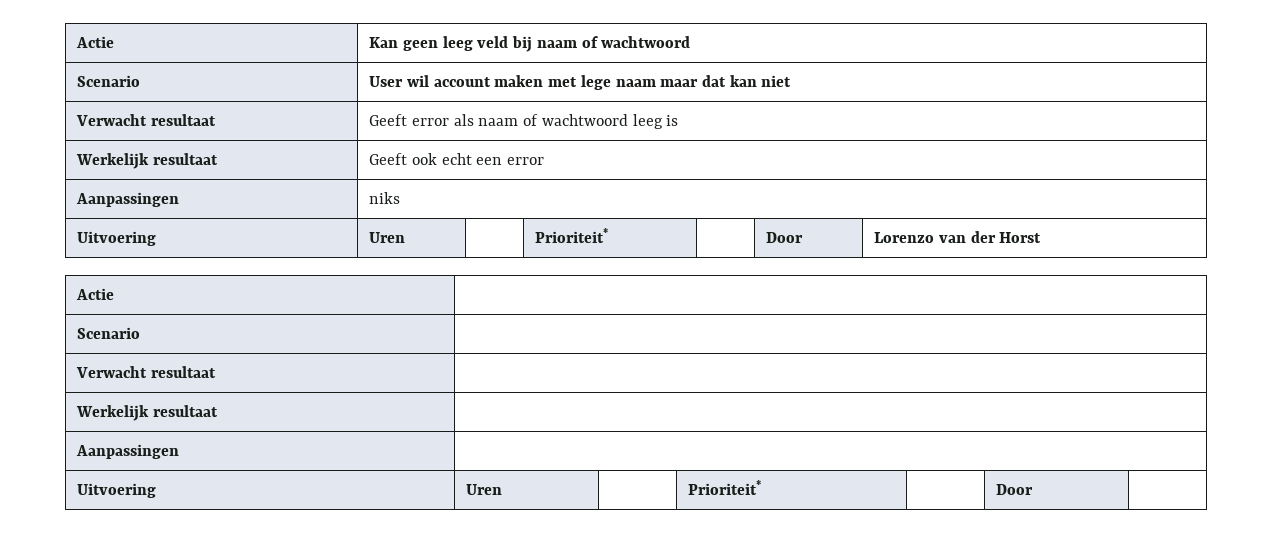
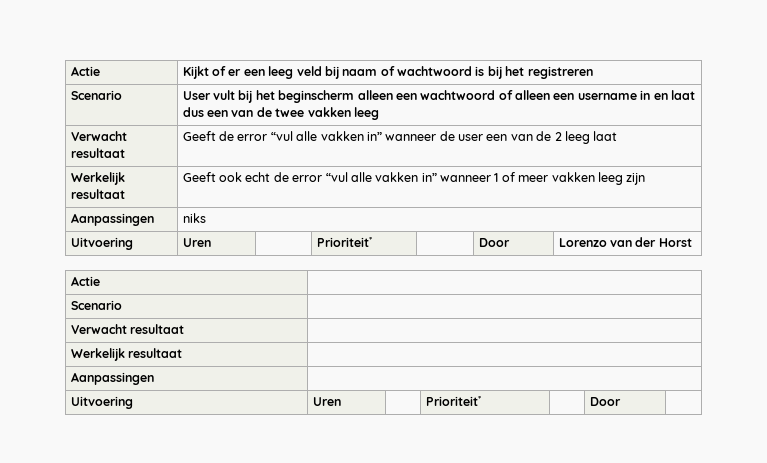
[76,36,115,48] [369,37,438,51] Actie | Kan geen -> [70,66,100,76] [182,66,265,79] Actie | Kijkt of er een
[77,75,141,87] [369,75,792,90] [76,114,216,126] [369,114,679,129] // Scenario | User wil account maken met lege naam maar dat kan niet // Verwacht resultaat | Geeft error als naam of wachtwoord leeg is -> [475,66,593,79] [70,90,122,100] [182,90,695,103] [182,107,379,120] [70,131,127,141] [70,148,125,158] [182,131,618,144] is bij het registreren // Scenario | User vult bij het beginscherm alleen een wachtwoord of alleen een username in en laat dus een van de twee vakken leeg // Verwacht resultaat | Geeft de error “vul alle vakken in” wanneer de user een van de 2 leeg laat
[476,157,545,165] een error -> [273,172,646,185] de error “vul alle vakken in” wanneer 1 of meer vakken leeg zijn

